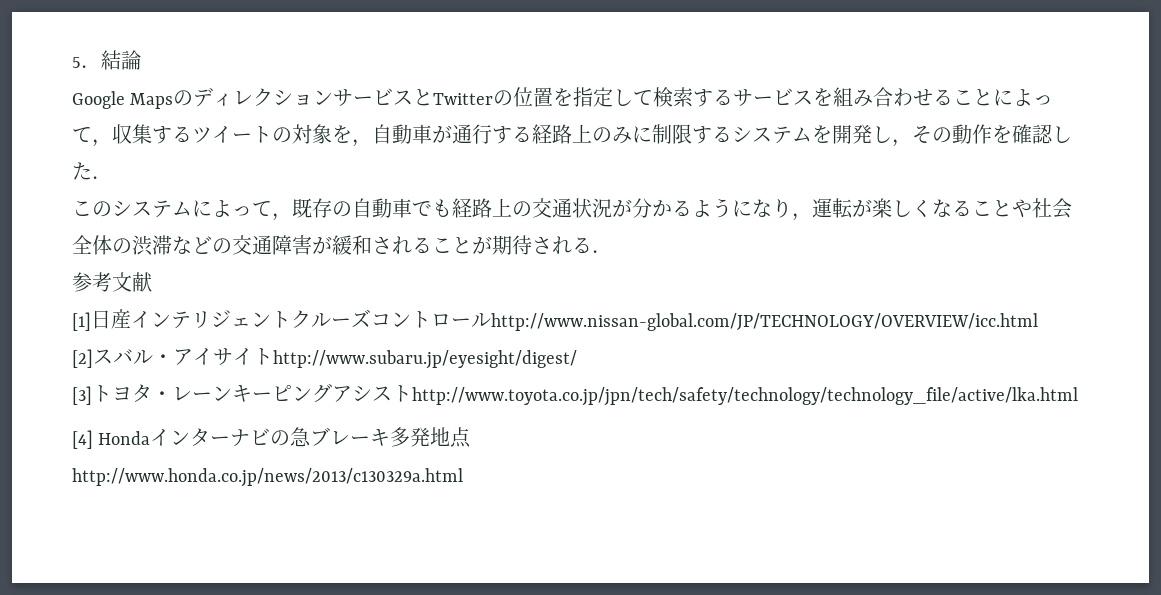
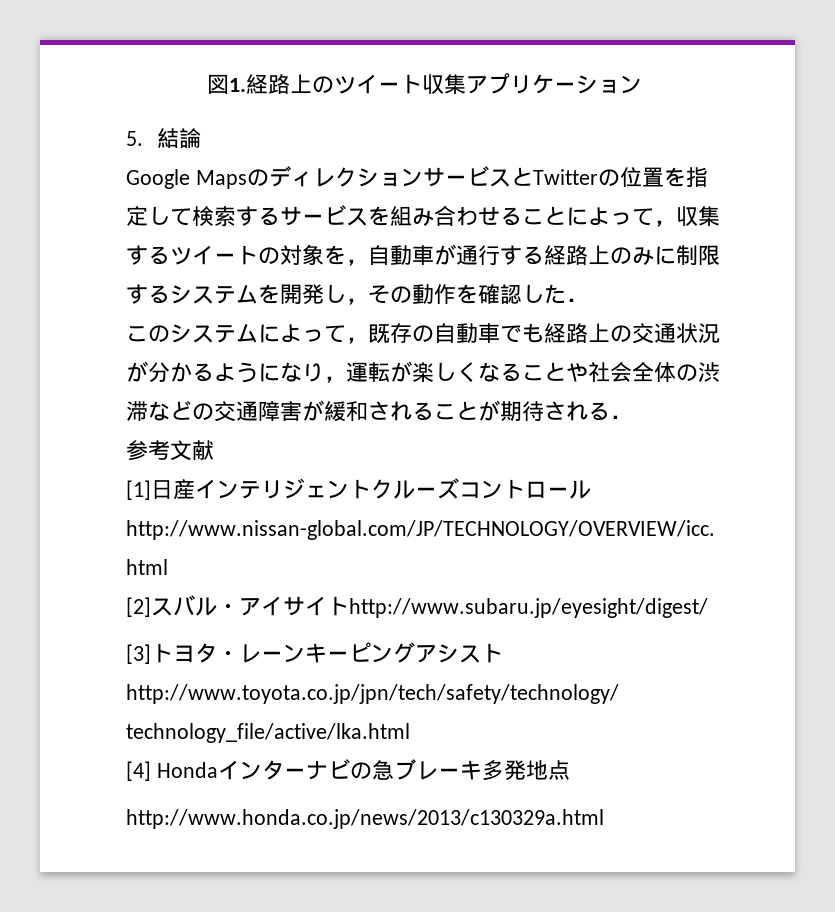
[72,57,101,68] 5． -> [207,73,642,95] [126,131,143,146] 図1.経路上のツイート収集アプリケーション // 5.

